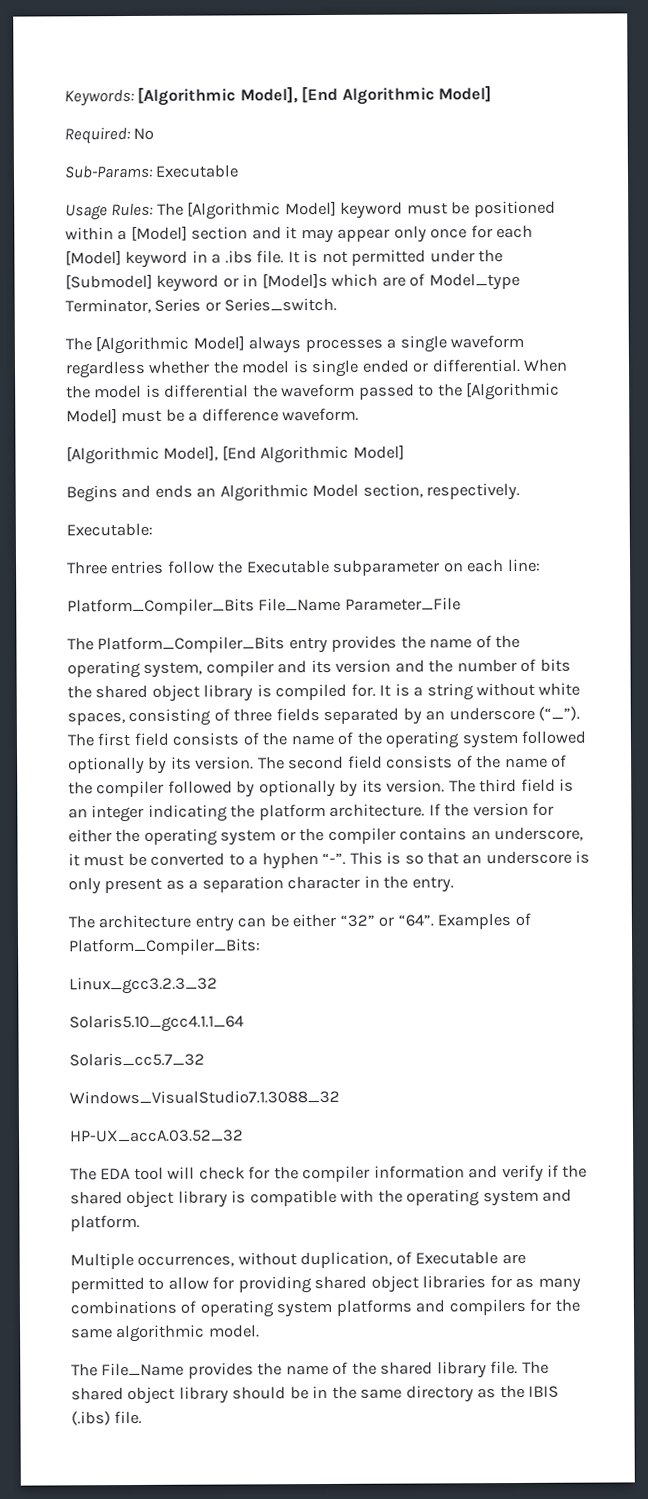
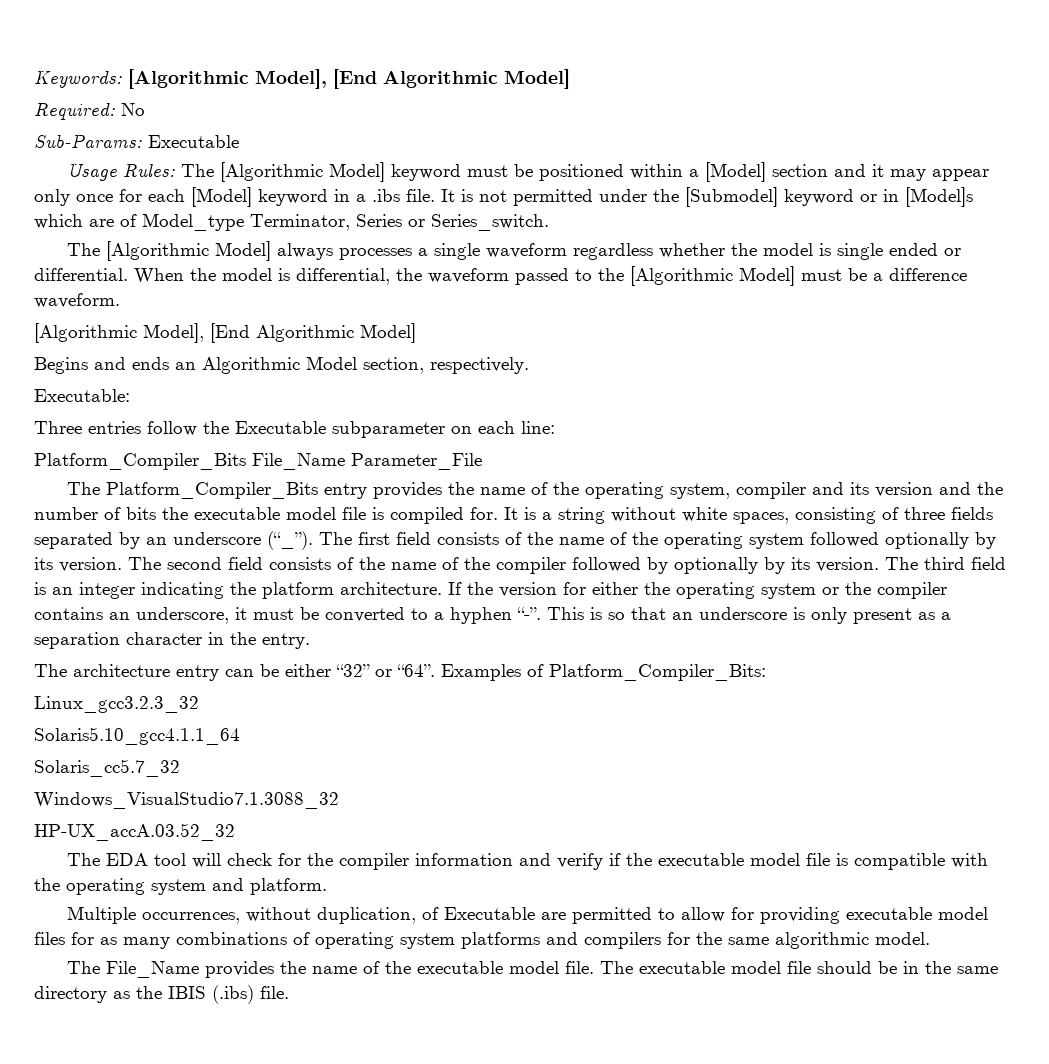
[164,384,250,398] differential -> [296,268,390,285] differential,
[95,684,254,702] shared object library -> [194,507,366,520] executable model file
[70,1190,228,1209] shared object library -> [658,853,831,866] executable model file
[314,1275,487,1293] shared object libraries -> [846,907,989,920] [34,932,65,945] executable model files
[380,1360,549,1379] [71,1386,229,1405] shared library file. The shared object library -> [417,961,812,974] executable model file. The executable model file

